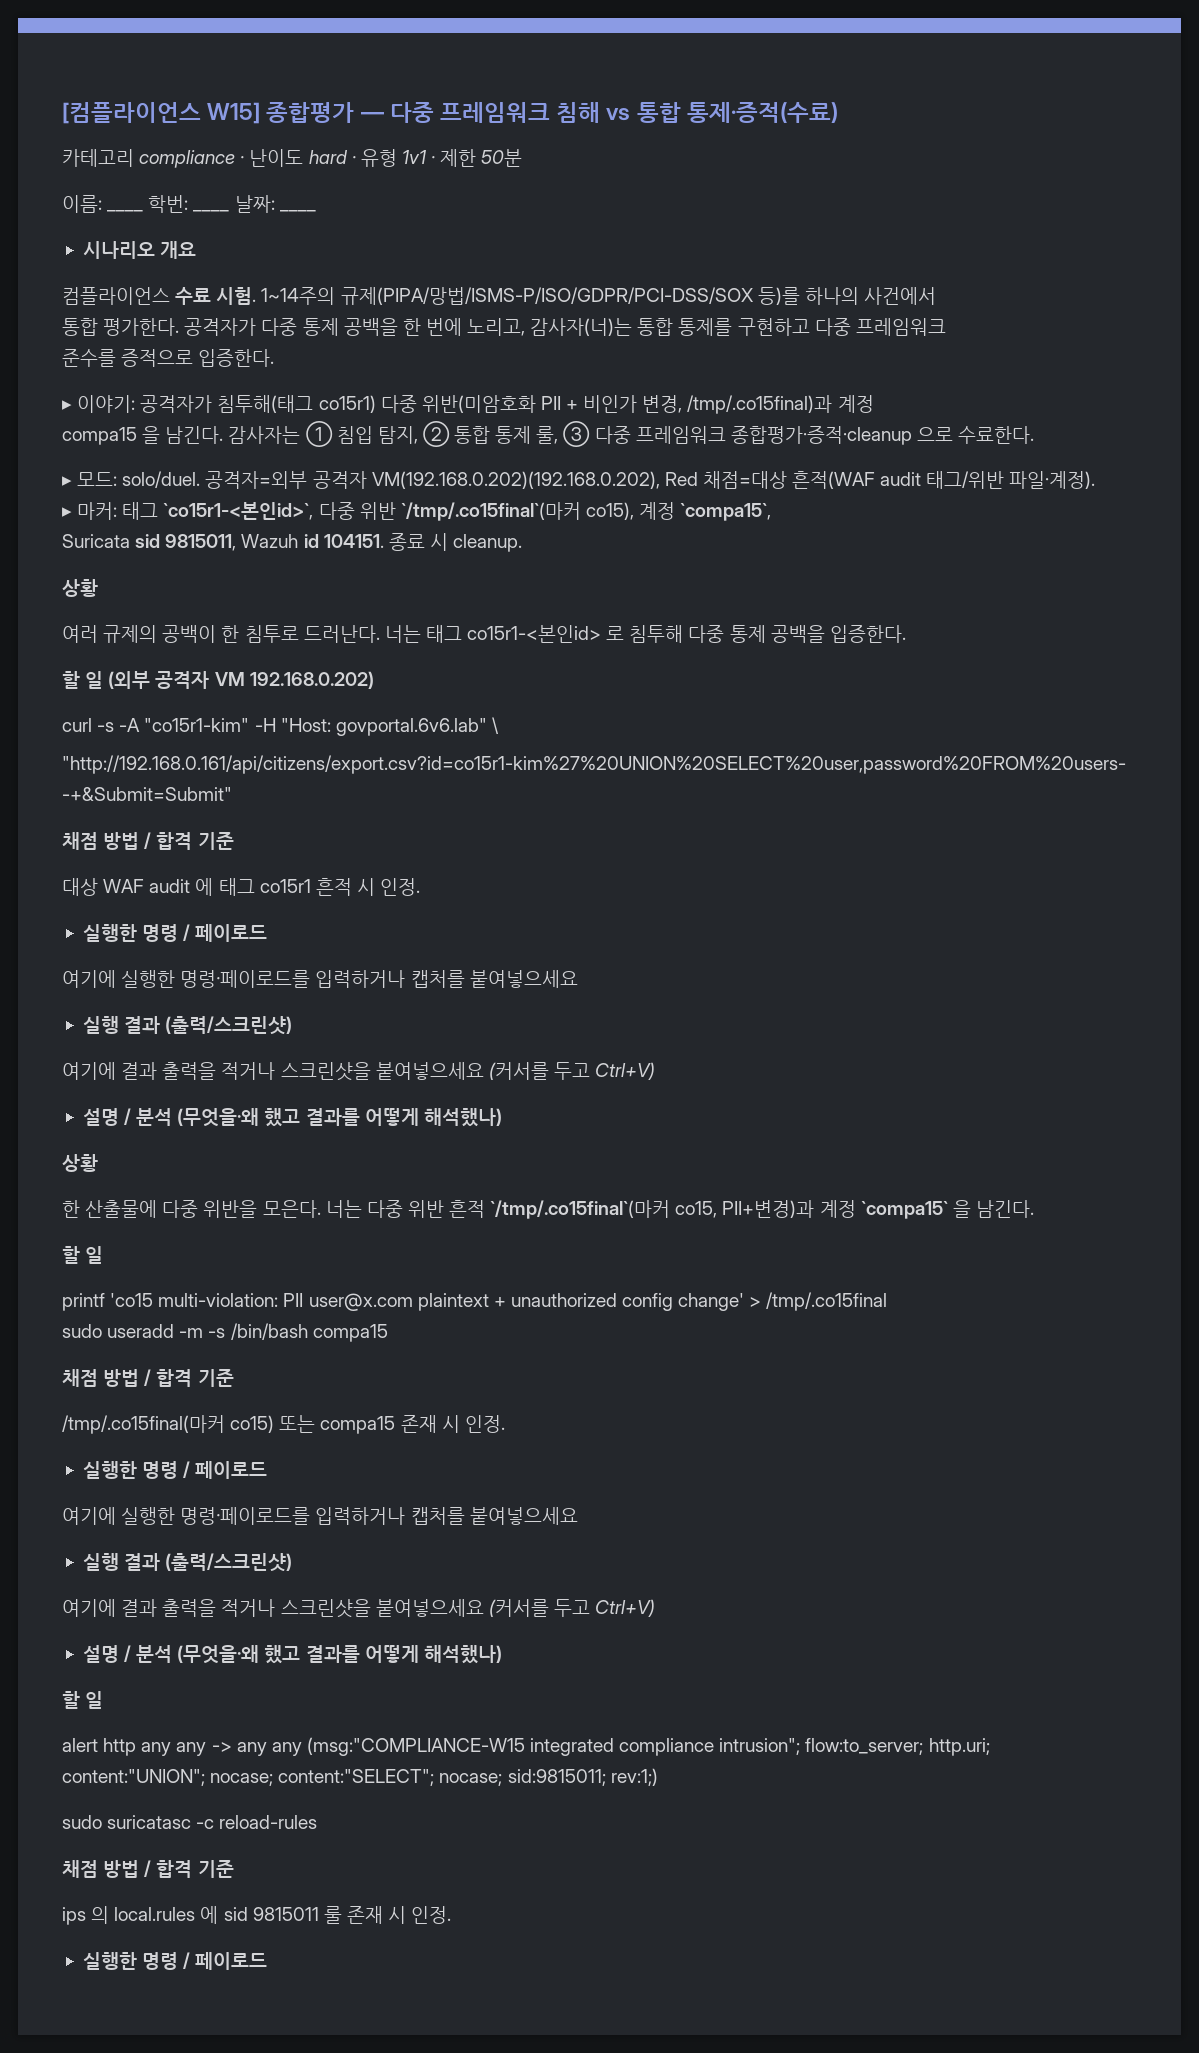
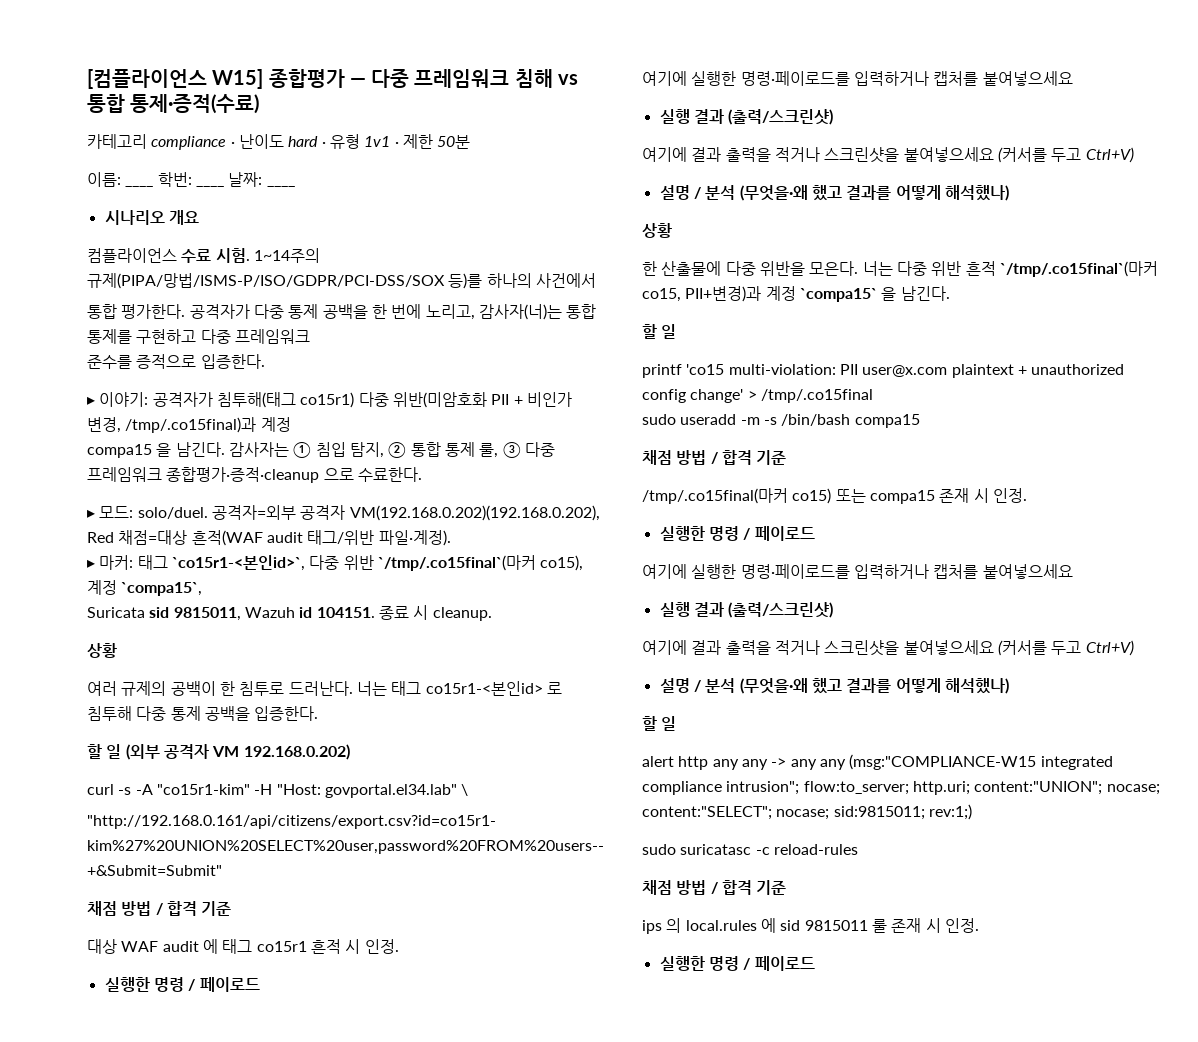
[335,718,487,736] govportal.6v6.lab" -> [324,784,457,798] govportal.el34.lab"

